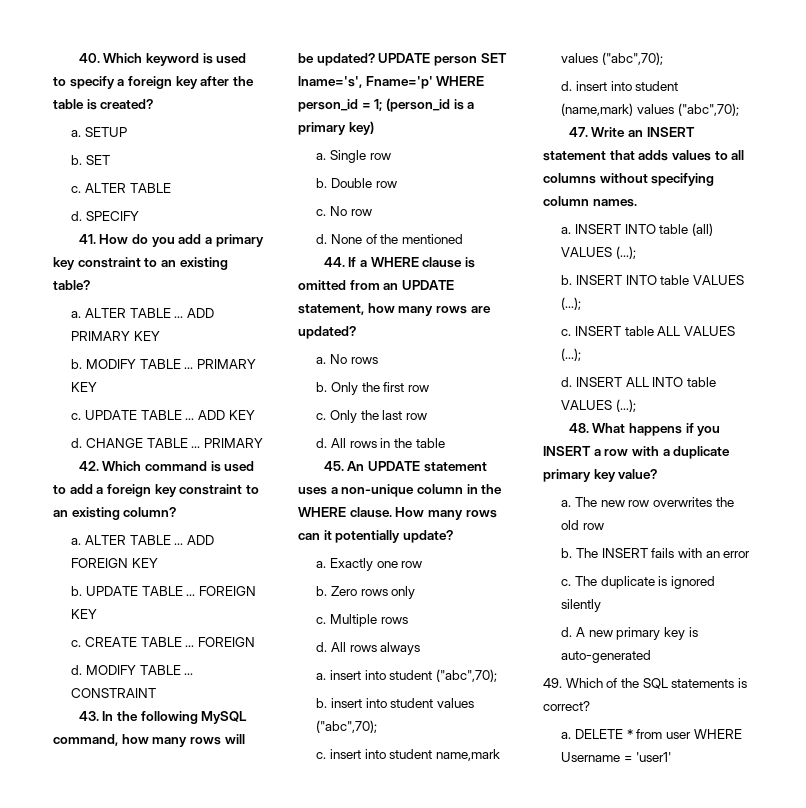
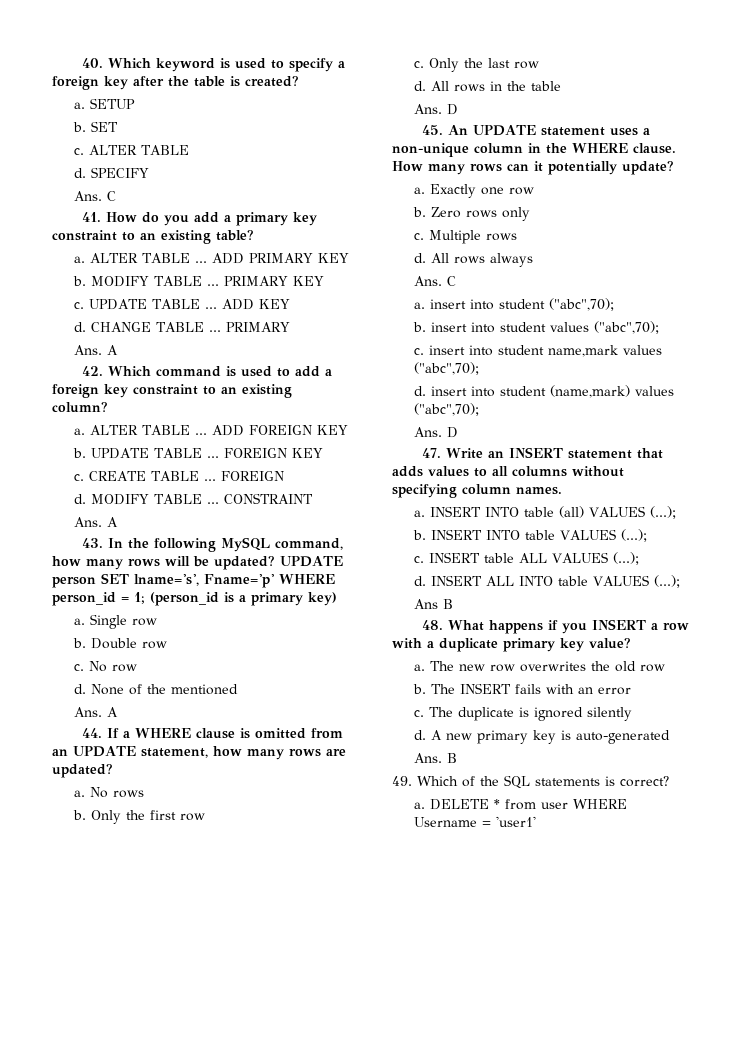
(139, 216) none -> [73,191,116,201] // Ans. C
(263, 443) none -> [73,345,118,355] // Ans. A
(157, 693) none -> [73,517,118,527] // Ans. A
(463, 239) none -> [73,707,118,717] // Ans. A
(445, 443) none -> [413,104,458,115] // Ans. D
(421, 648) none -> [413,276,456,286] // Ans. C
(739, 109) none -> [413,427,458,438] // Ans. D
(636, 405) none -> [413,599,453,609] // Ans B
(652, 656) none -> [413,753,457,763] // Ans. B

